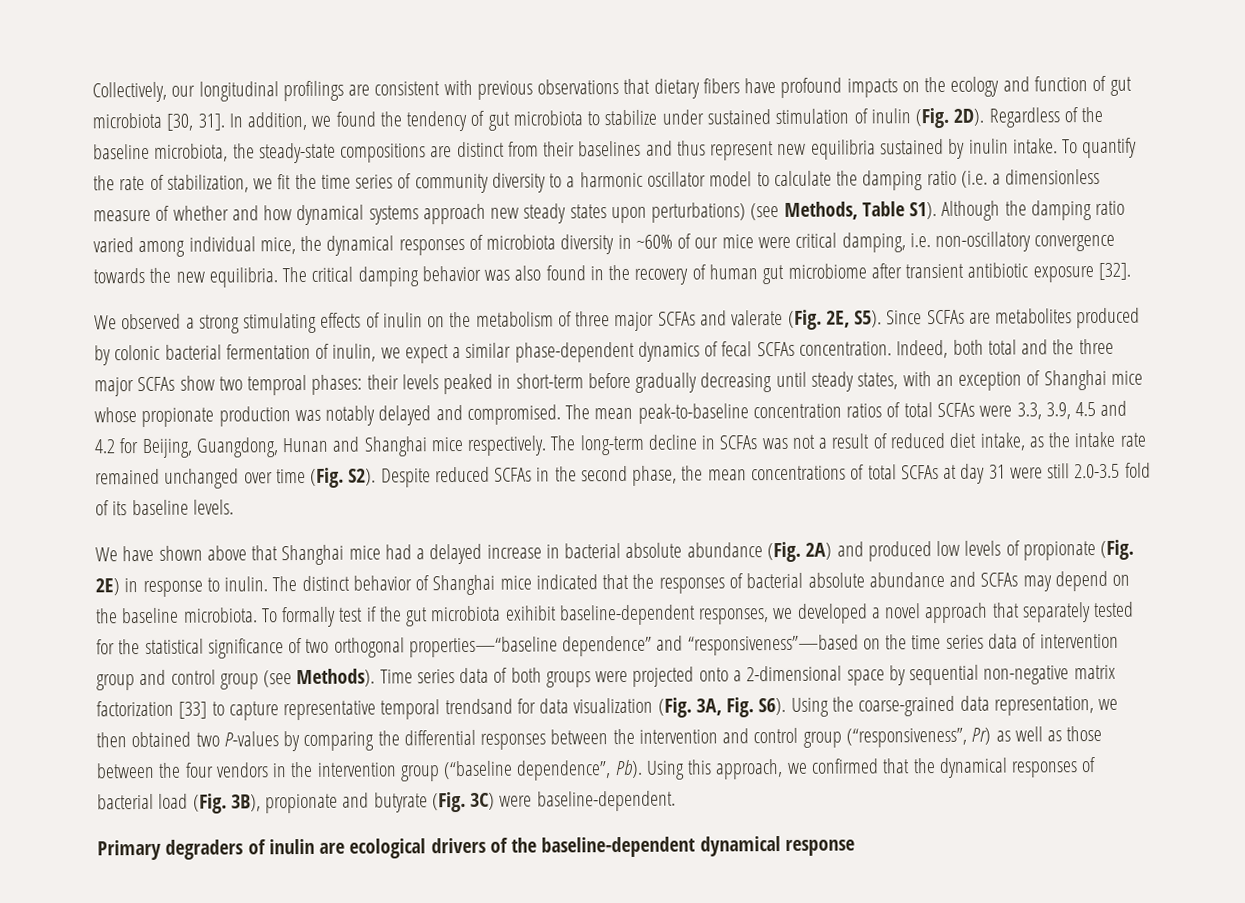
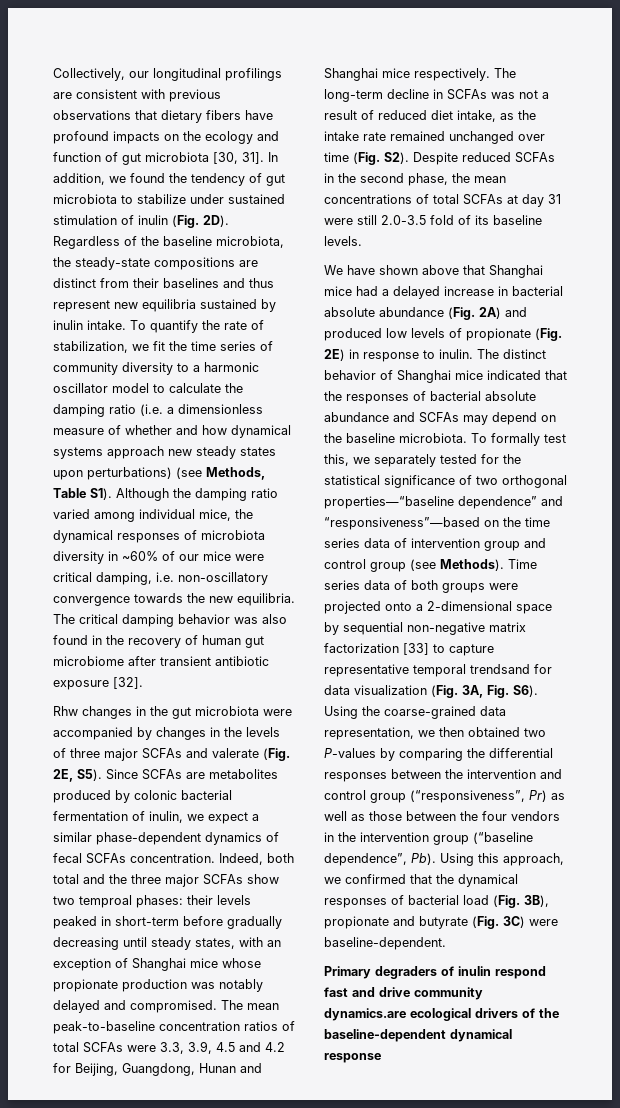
[94,311,554,334] We observed a strong stimulating effects of inulin on the metabolism -> [53,706,292,719] [53,727,280,740] Rhw changes in the gut microbiota were accompanied by changes in the levels
[365,602,1020,627] if the gut microbiota exihibit baseline-dependent responses, we developed a novel approach that -> [324,454,370,466] this, we
[319,842,346,854] are -> [495,966,546,979] [324,987,483,1000] [324,1008,406,1021] respond fast and drive community dynamics.are

